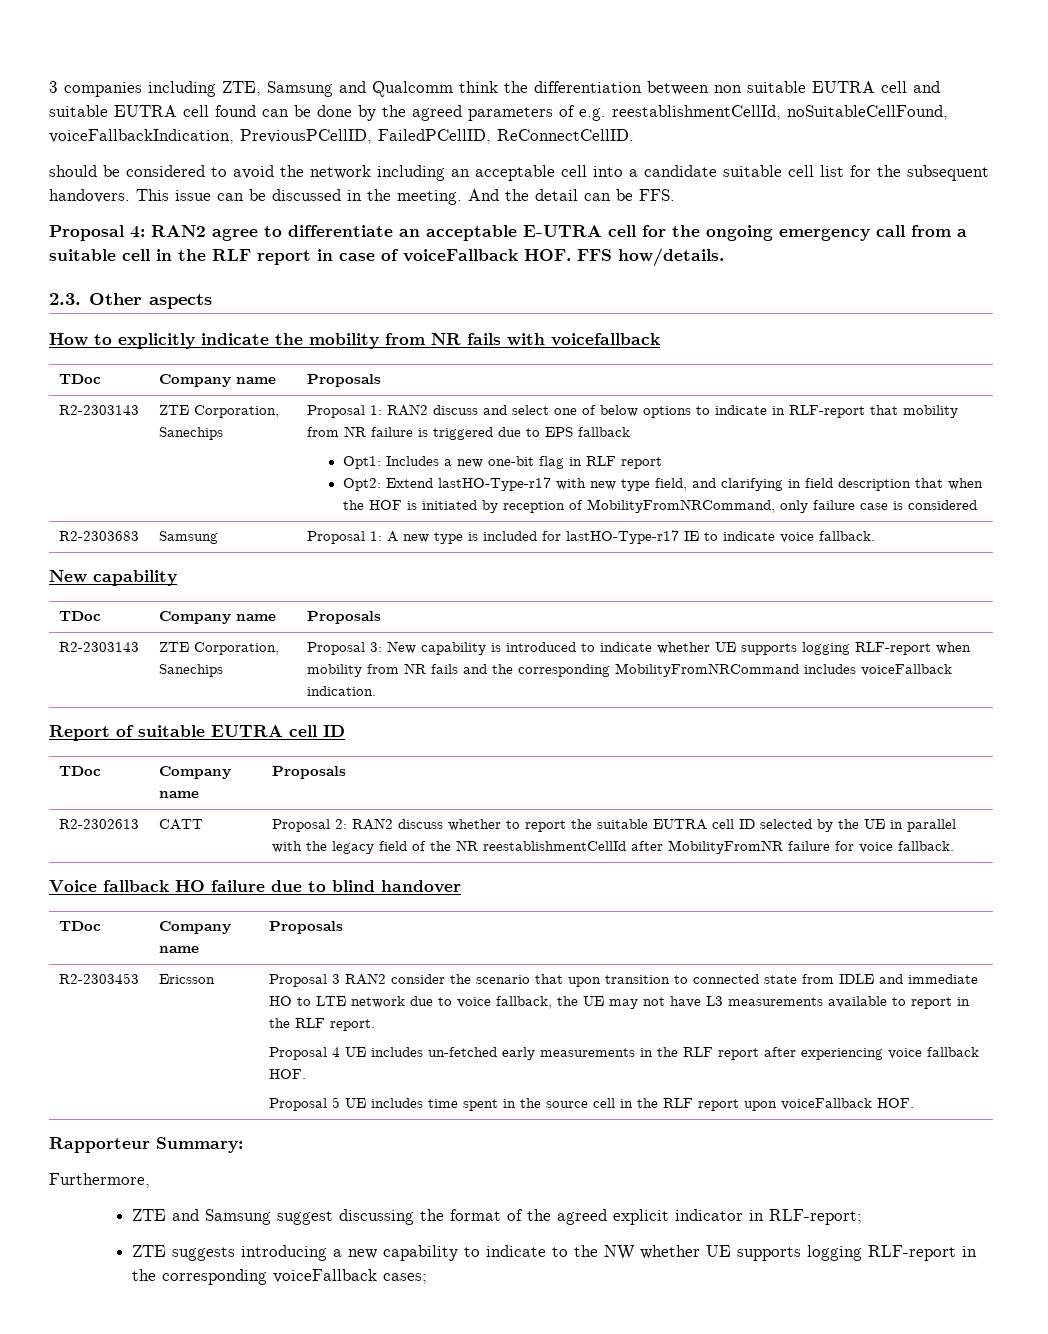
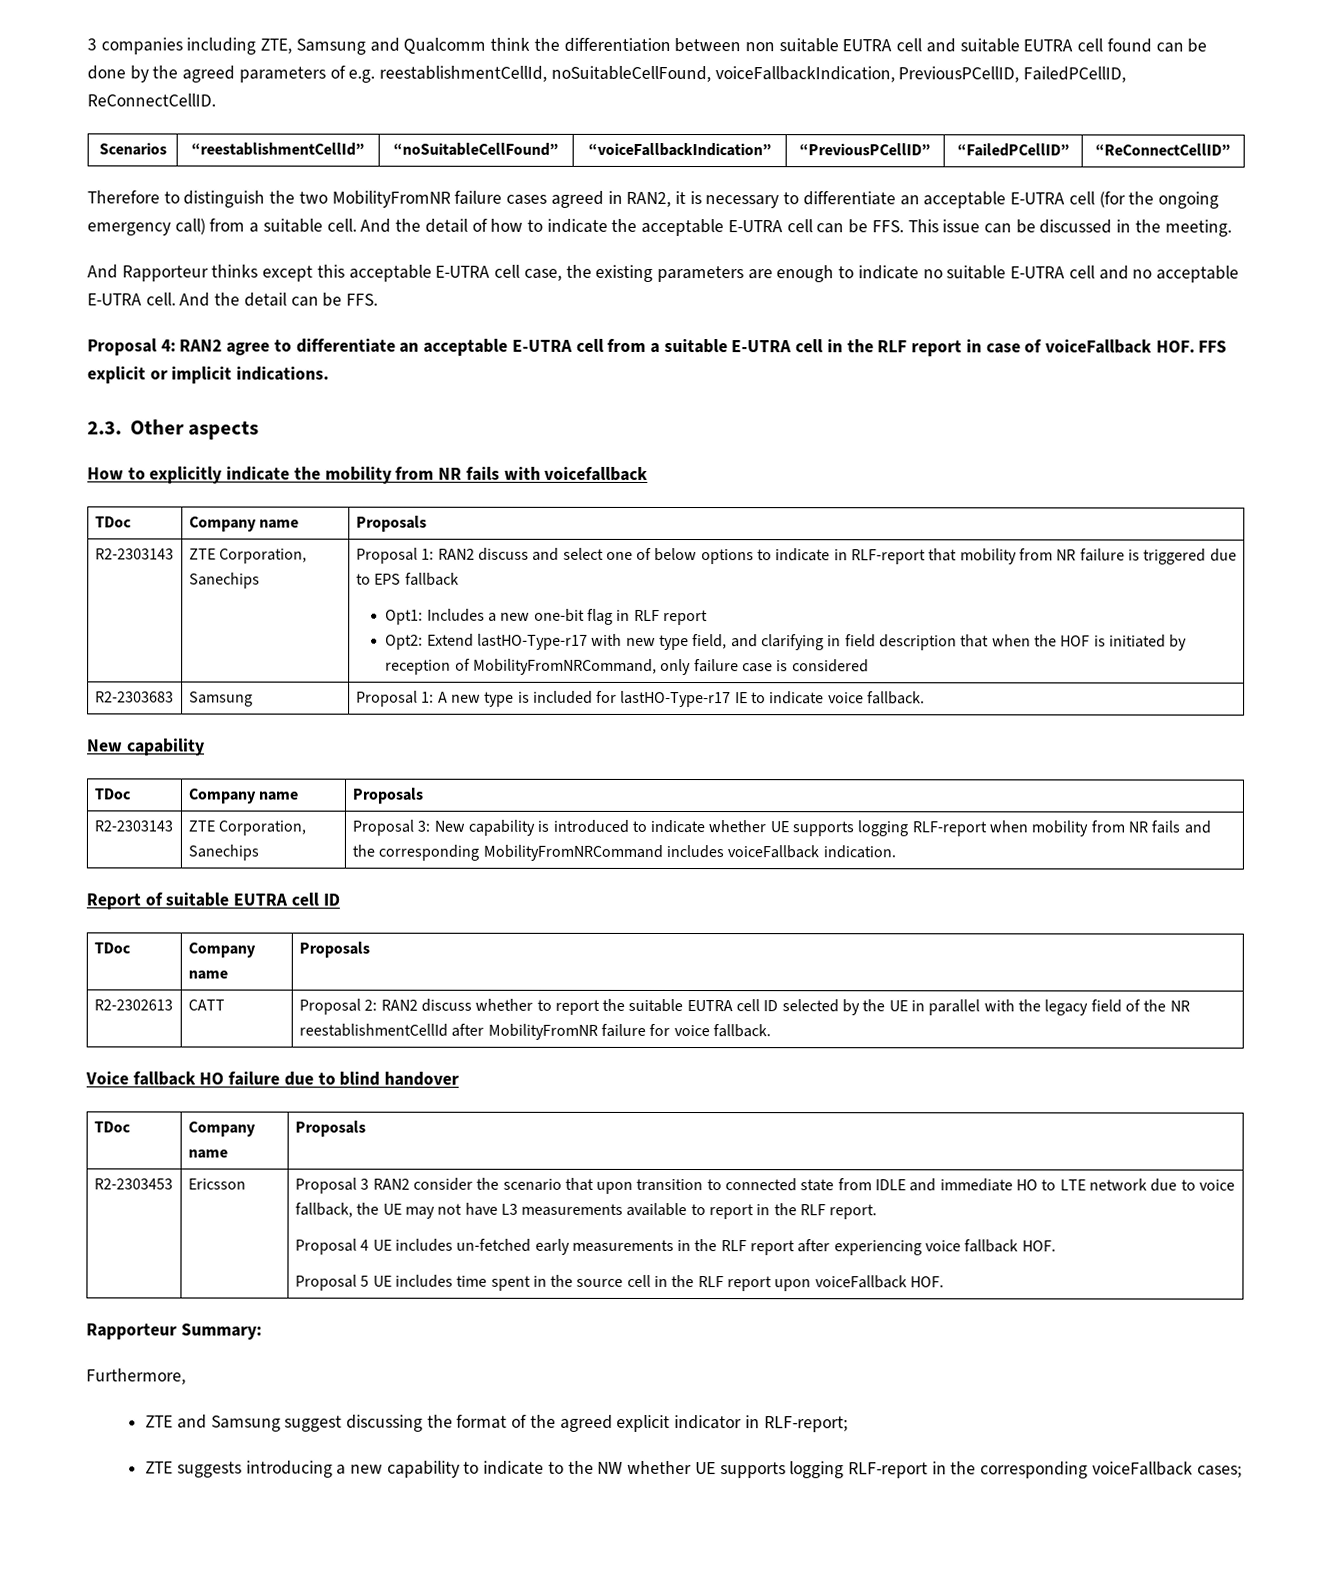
[49,165,989,181] [49,189,130,203] // should be considered to avoid the network including an acceptable cell into a candidate suitable cell list for the subsequent handovers. -> [98,142,167,156] [191,142,365,156] [393,142,559,156] [587,142,772,157] [799,143,931,156] [956,143,1070,157] [1095,143,1231,156] [87,190,1219,209] [87,218,904,237] // Scenarios | “reestablishmentCellId” | “noSuitableCellFound” | “voiceFallbackIndication” | “PreviousPCellID” | “FailedPCellID” | “ReConnectCellID” // Therefore to distinguish the two MobilityFromNR failure cases agreed in RAN2, it is necessary to differentiate an acceptable E-UTRA cell (for the ongoing emergency call) from a suitable cell. And the detail of how to indicate the acceptable E-UTRA cell can be FFS.
(462, 197) none -> [87,264,1239,283] [87,292,176,306] // And Rapporteur thinks except this acceptable E-UTRA cell case, the existing parameters are enough to indicate no suitable E-UTRA cell and no acceptable E-UTRA cell.
[642,225,967,241] [49,249,116,261] for the ongoing emergency call from a suitable -> [607,338,793,354] from a suitable E-UTRA
[618,248,724,267] how/details. -> [87,366,330,384] explicit or implicit indications.

